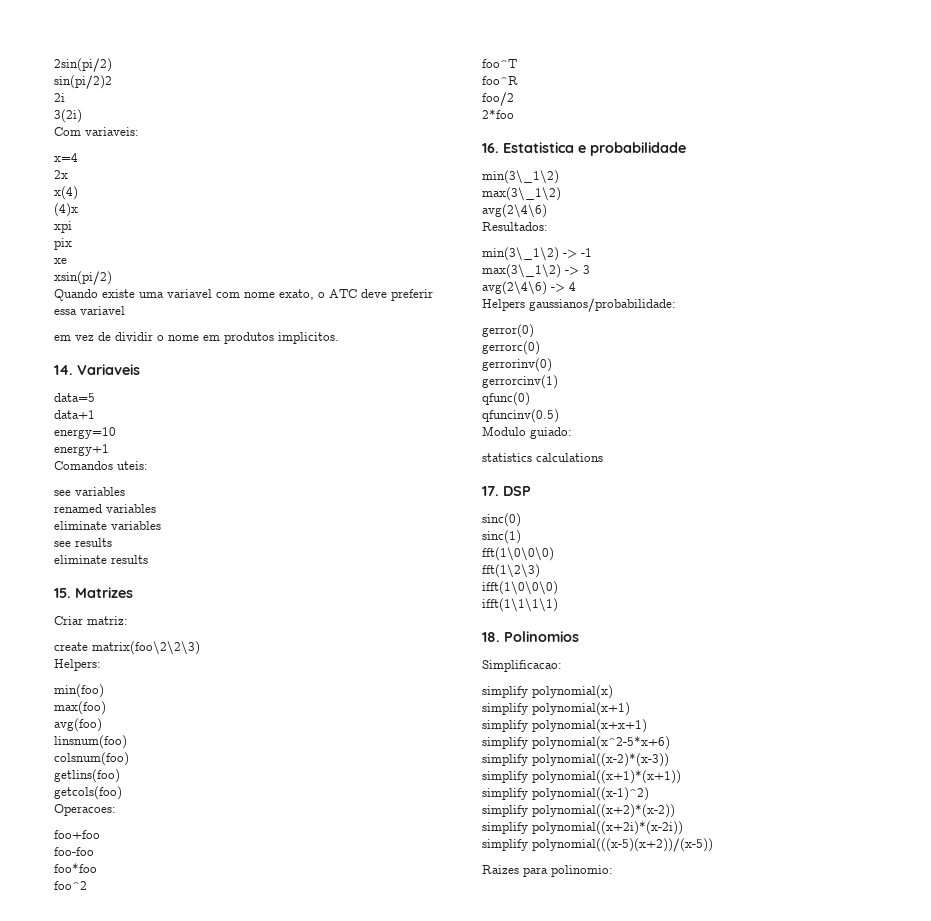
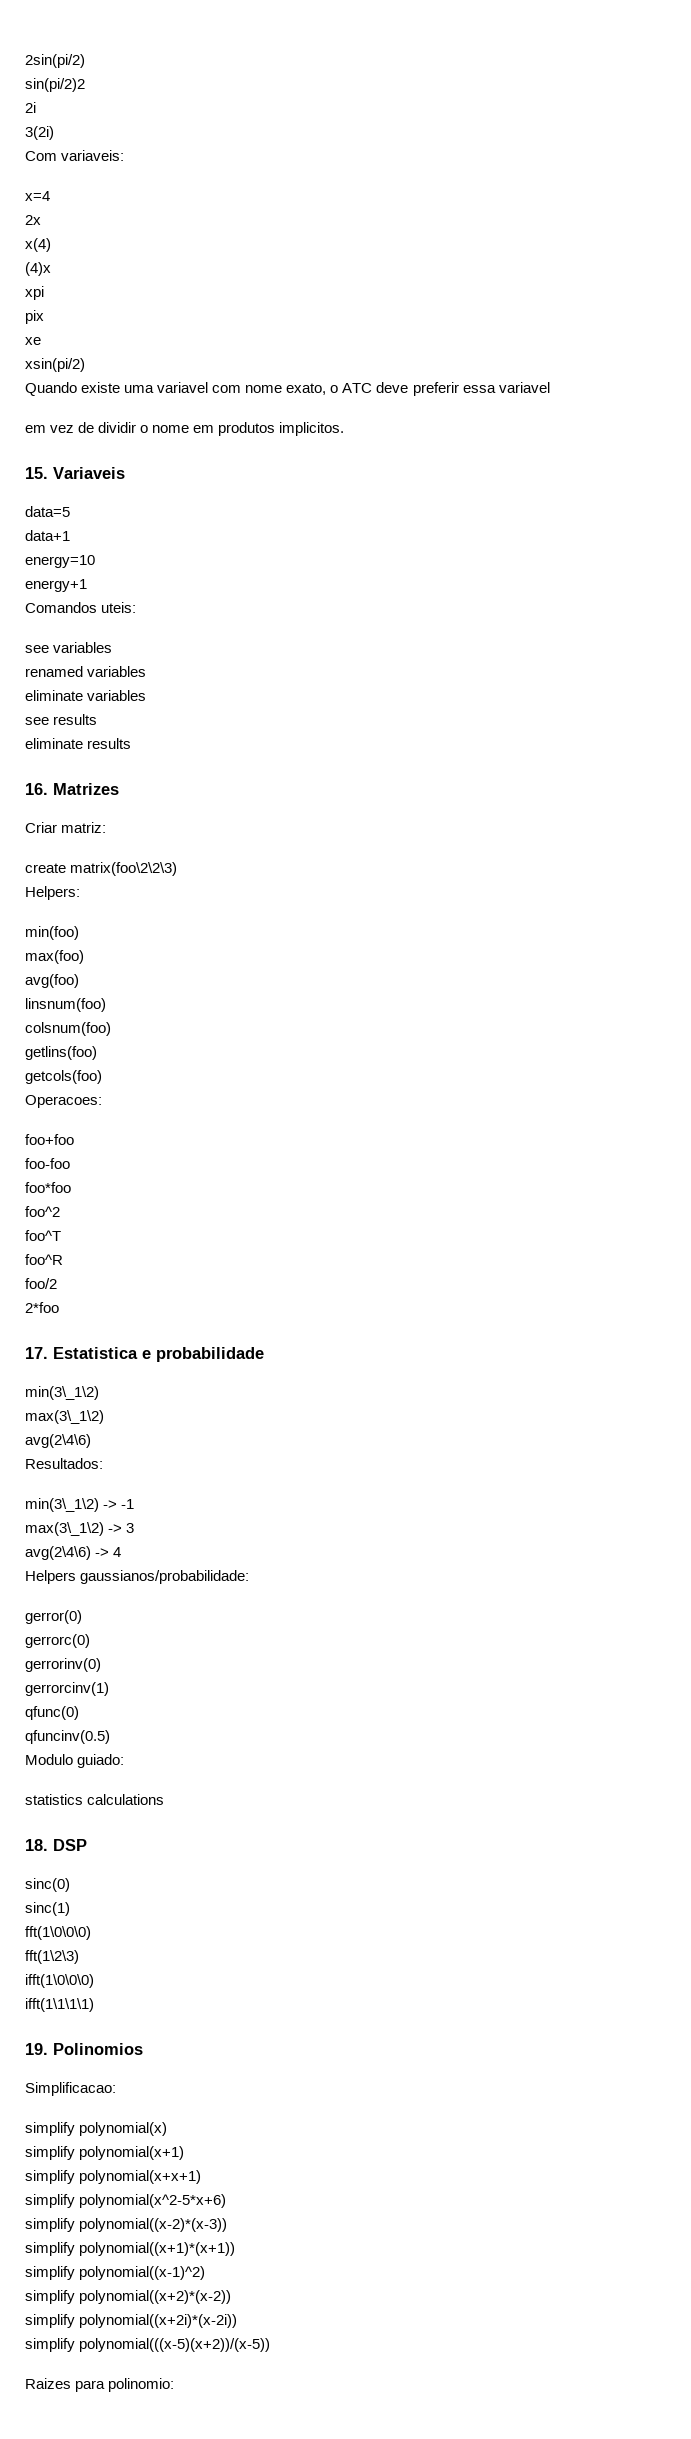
[54,365,73,375] 14. -> [25,467,48,479] 15.
[54,588,71,598] 15. -> [25,783,48,795] 16.
[482,143,499,153] 16. -> [25,1347,48,1359] 17.
[482,486,499,496] 17. -> [25,1839,48,1851] 18.
[482,632,500,642] 18. -> [25,2043,48,2055] 19.

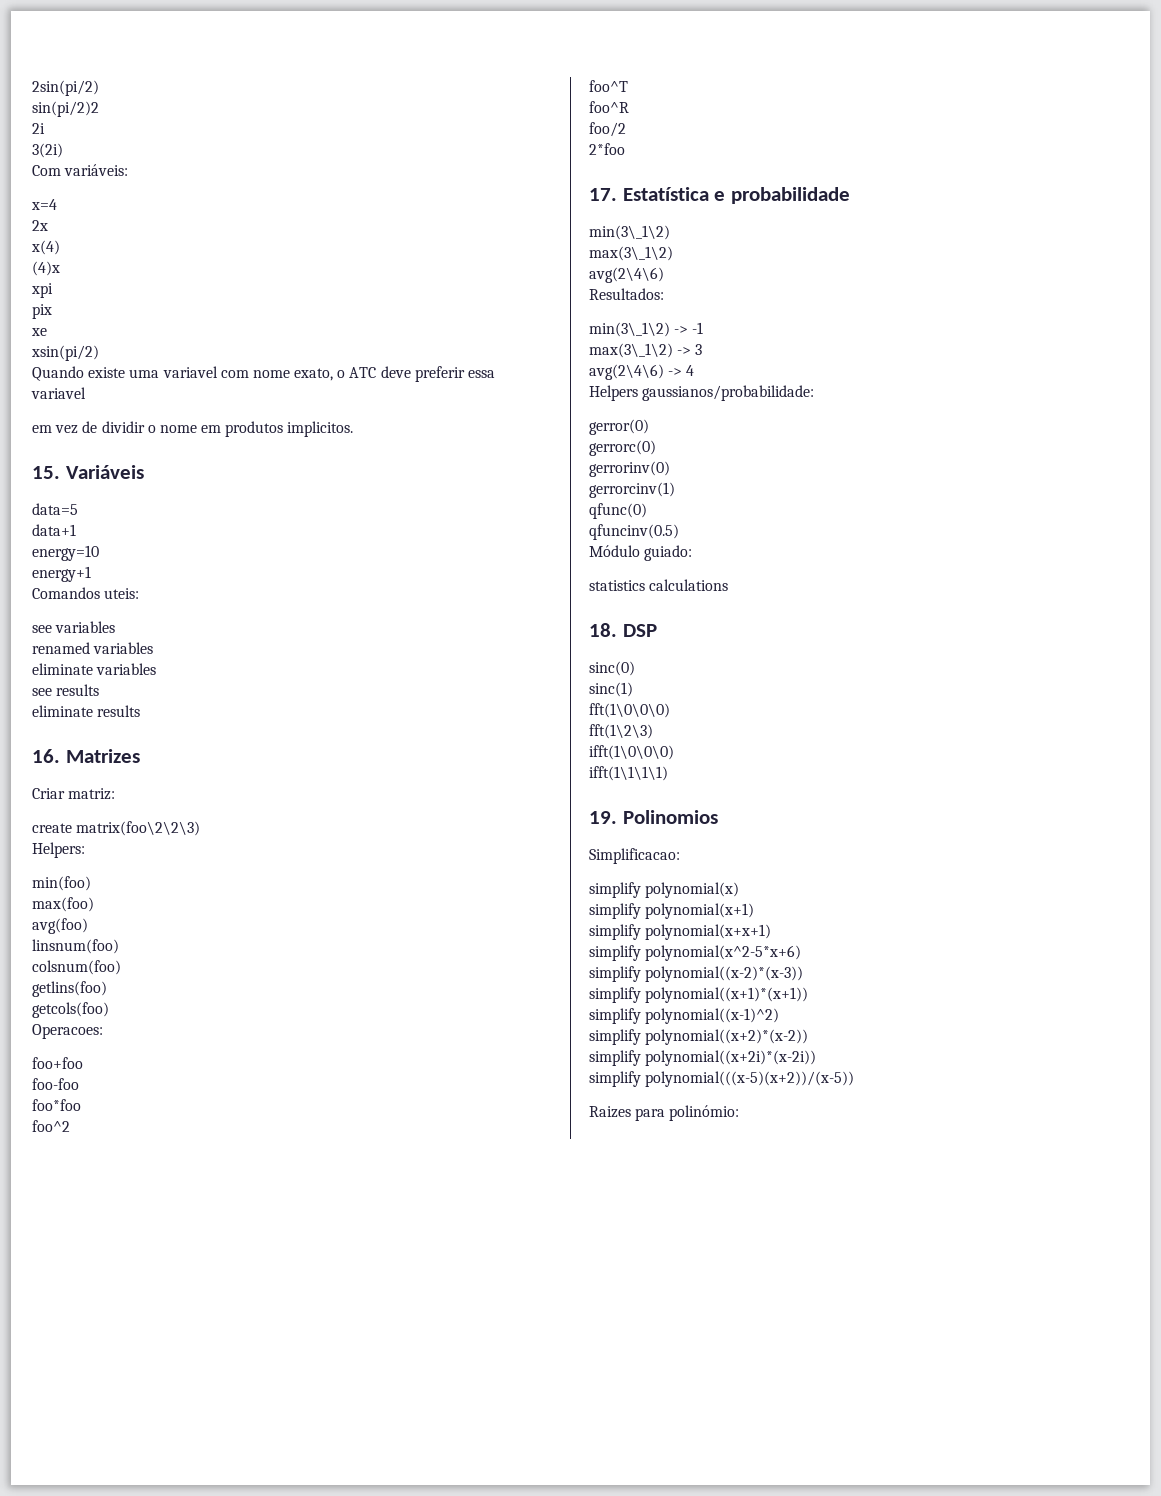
[61,150,125,161] variaveis: -> [64,164,129,176] variáveis:
[53,467,125,479] Variaveis -> [65,465,144,479] Variáveis
[53,1347,138,1359] Estatistica -> [622,187,709,201] Estatística
[25,1754,73,1765] Modulo -> [589,545,640,557] Módulo
[108,2378,175,2392] polinomio: -> [669,1105,740,1121] polinómio:

